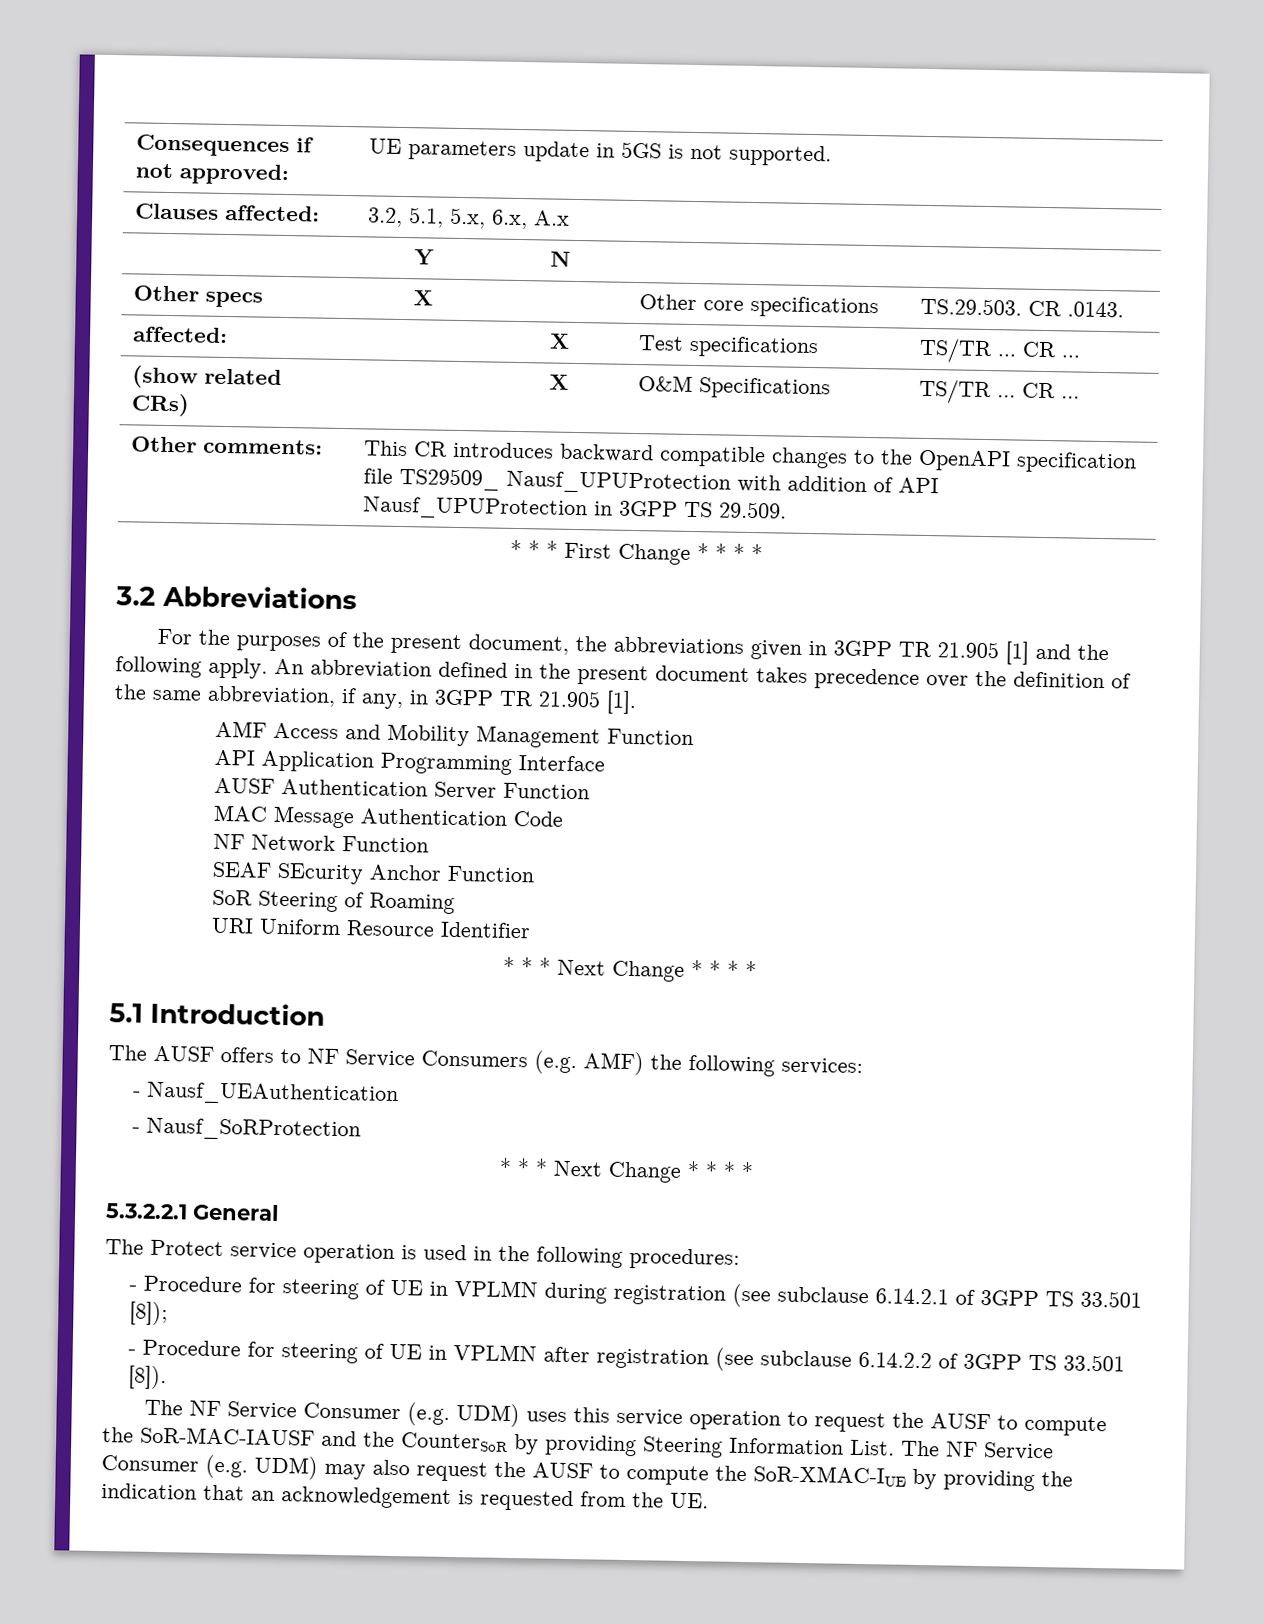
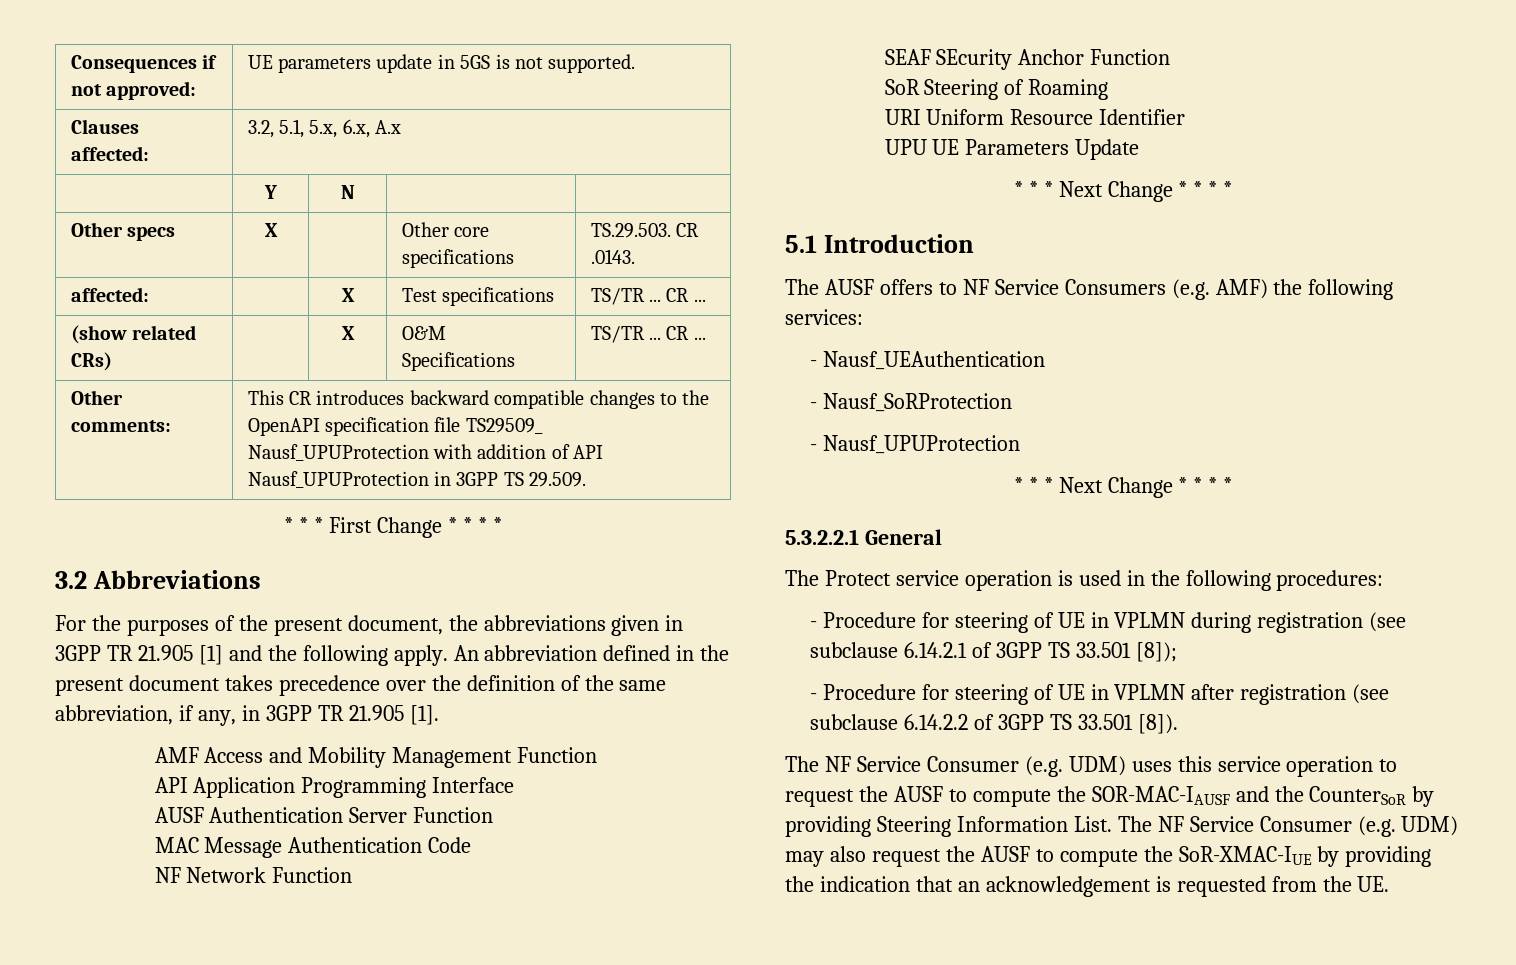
(531, 930) none -> [884,139,1140,160] // UPU UE Parameters Update
(362, 1129) none -> [809,435,1020,454] // - Nausf_UPUProtection
[140,1426,315,1446] SoR-MAC-IAUSF -> [1091,786,1230,805] SOR-MAC-IAUSF

